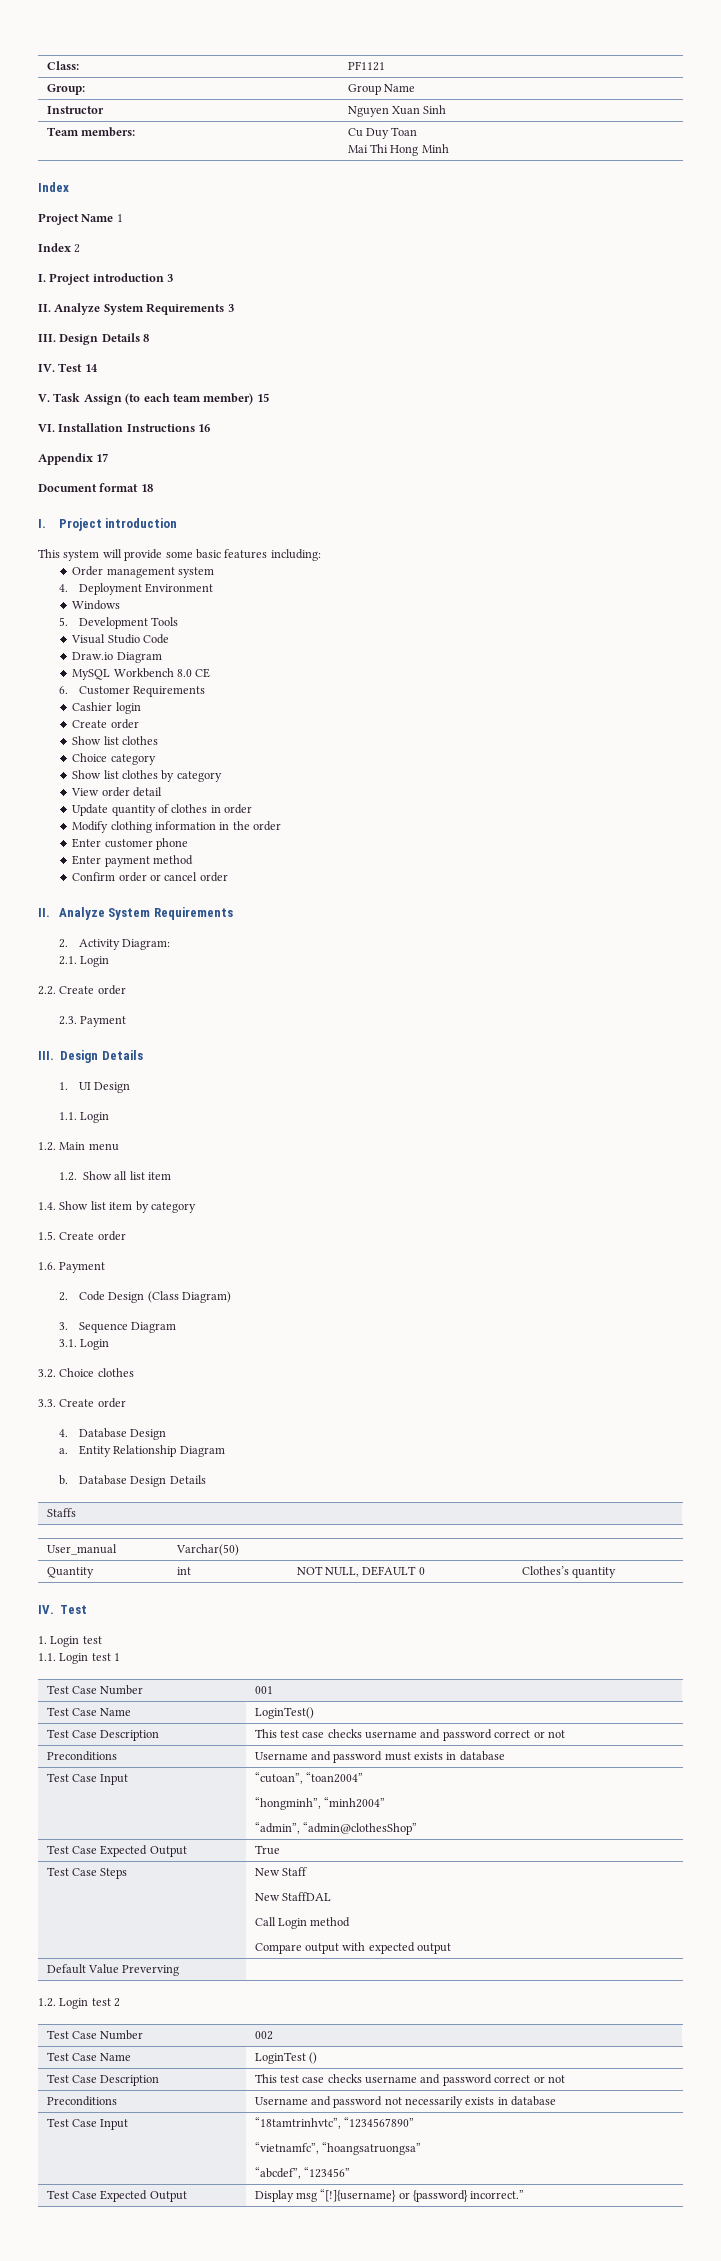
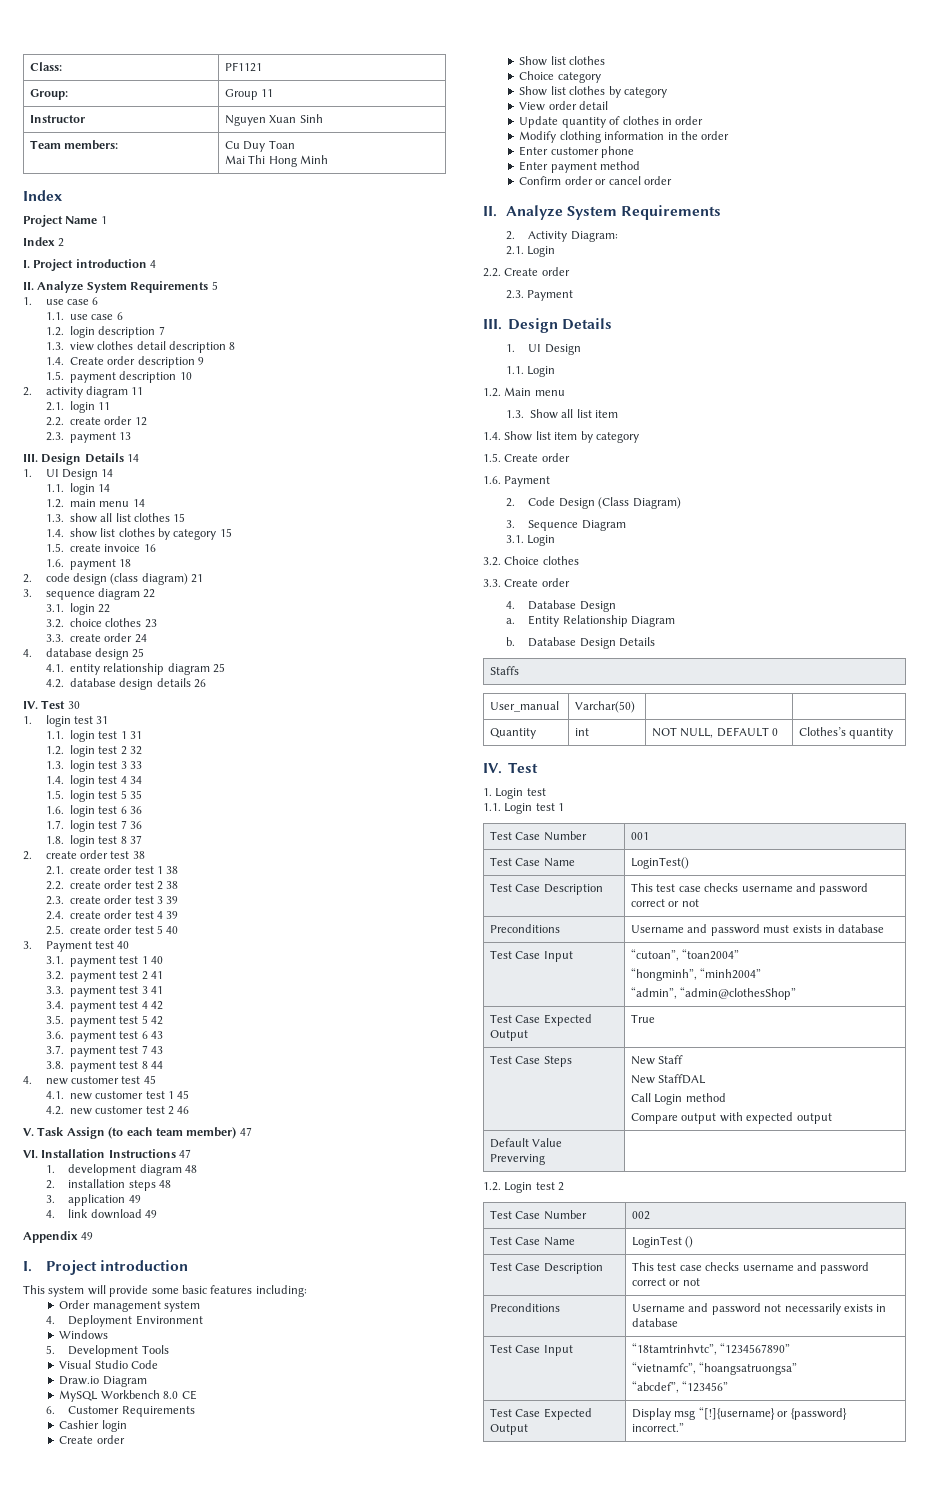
[383,84,415,92] Name -> [261,89,274,97] 11
[167,274,174,282] [38,303,234,315] [38,333,150,345] [38,363,98,372] 3 // II. Analyze System Requirements 3 // III. Design Details 8 // IV. Test 14 -> [150,260,157,268] [23,281,218,293] [23,297,99,305] [45,312,123,320] [45,326,165,338] [45,341,236,353] [45,356,205,368] [45,371,192,383] [23,386,144,398] [45,401,111,413] [45,416,147,426] [45,432,132,443] [23,453,140,465] [23,469,114,480] [45,483,111,495] [45,499,145,508] [45,513,186,523] [45,528,232,540] [45,543,156,552] [45,559,132,570] [23,573,204,585] [23,588,156,600] [45,603,111,615] [45,618,157,628] [45,633,147,643] [23,648,145,660] [45,663,226,675] [45,678,207,690] [23,700,80,709] [23,715,109,727] [45,730,143,742] [45,745,143,757] [45,760,143,772] [45,775,143,787] [45,790,143,802] [45,805,143,817] [45,820,143,832] [45,835,143,847] [23,850,145,860] [45,865,179,875] [45,880,179,890] [45,895,179,905] [45,910,179,920] [45,925,179,935] [23,941,130,952] [45,956,164,967] [45,971,164,982] [45,986,164,997] [45,1001,164,1012] [45,1015,164,1027] [45,1031,164,1042] [45,1045,164,1057] [45,1061,164,1072] [23,1075,156,1085] [45,1090,190,1100] [45,1106,190,1115] 4 // II. Analyze System Requirements 5 // 1. use case 6 // 1.1. use case 6 // 1.2. login description 7 // 1.3. view clothes detail description 8 // 1.4. Create order description 9 // 1.5. payment description 10 // 2. activity diagram 11 // 2.1. login 11 // 2.2. create order 12 // 2.3. payment 13 // III. Design Details 14 // 1. UI Design 14 // 1.1. login 14 // 1.2. main menu 14 // 1.3. show all list clothes 15 // 1.4. show list clothes by category 15 // 1.5. create invoice 16 // 1.6. payment 18 // 2. code design (class diagram) 21 // 3. sequence diagram 22 // 3.1. login 22 // 3.2. choice clothes 23 // 3.3. create order 24 // 4. database design 25 // 4.1. entity relationship diagram 25 // 4.2. database design details 26 // IV. Test 30 // 1. login test 31 // 1.1. login test 1 31 // 1.2. login test 2 32 // 1.3. login test 3 33 // 1.4. login test 4 34 // 1.5. login test 5 35 // 1.6. login test 6 36 // 1.7. login test 7 36 // 1.8. login test 8 37 // 2. create order test 38 // 2.1. create order test 1 38 // 2.2. create order test 2 38 // 2.3. create order test 3 39 // 2.4. create order test 4 39 // 2.5. create order test 5 40 // 3. Payment test 40 // 3.1. payment test 1 40 // 3.2. payment test 2 41 // 3.3. payment test 3 41 // 3.4. payment test 4 42 // 3.5. payment test 5 42 // 3.6. payment test 6 43 // 3.7. payment test 7 43 // 3.8. payment test 8 44 // 4. new customer test 45 // 4.1. new customer test 1 45 // 4.2. new customer test 2 46
[256,393,269,402] 15 -> [239,1127,252,1136] 47
[198,424,211,432] [38,453,109,465] [38,483,153,492] 16 // Appendix 17 // Document format 18 -> [179,1149,192,1158] [45,1164,198,1176] [45,1179,172,1191] [45,1194,141,1206] [45,1209,158,1219] [23,1231,94,1243] 47 // 1. development diagram 48 // 2. installation steps 48 // 3. application 49 // 4. link download 49 // Appendix 49
[58,1172,77,1181] 1.2. -> [505,410,524,418] 1.3.

